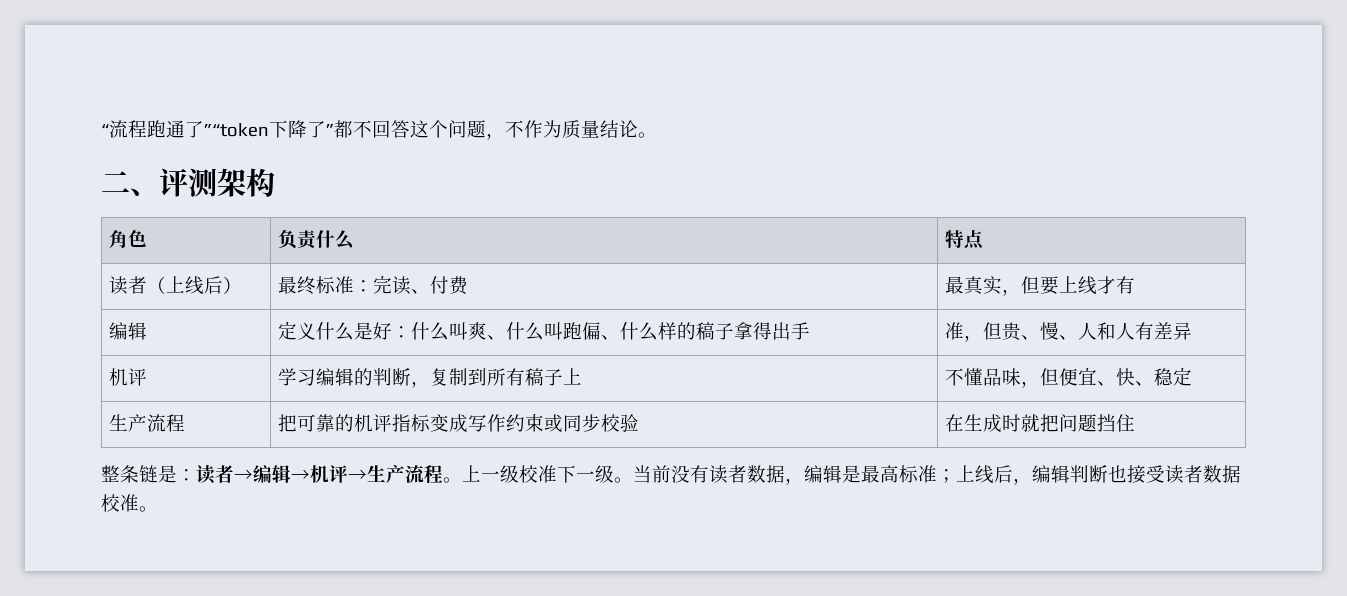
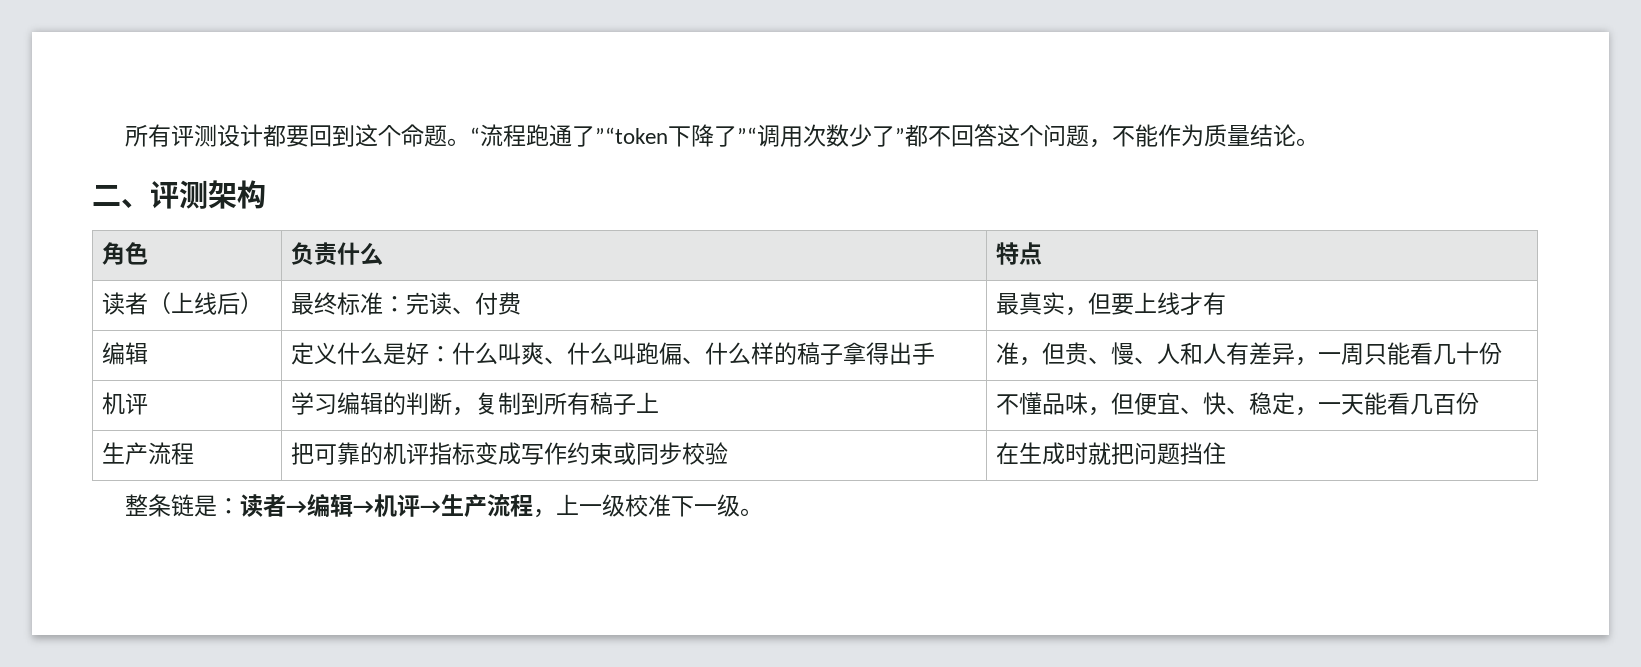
(101, 130) none -> [124,124,470,147] 所有评测设计都要回到这个命题。
(326, 129) none -> [736,124,895,147] ”“调用次数少了
(524, 129) none -> [1134,124,1158,147] 能
(1192, 331) none -> [1295,342,1503,366] ，一周只能看几十份
(1192, 376) none -> [1295,392,1480,416] ，一天能看几百份
[443,477,462,483] 。 -> [532,509,556,518] ，
[633,465,1241,485] [101,494,158,512] 当前没有读者数据，编辑是最高标准；上线后，编辑判断也接受读者数据校准。 -> (763, 512) none

